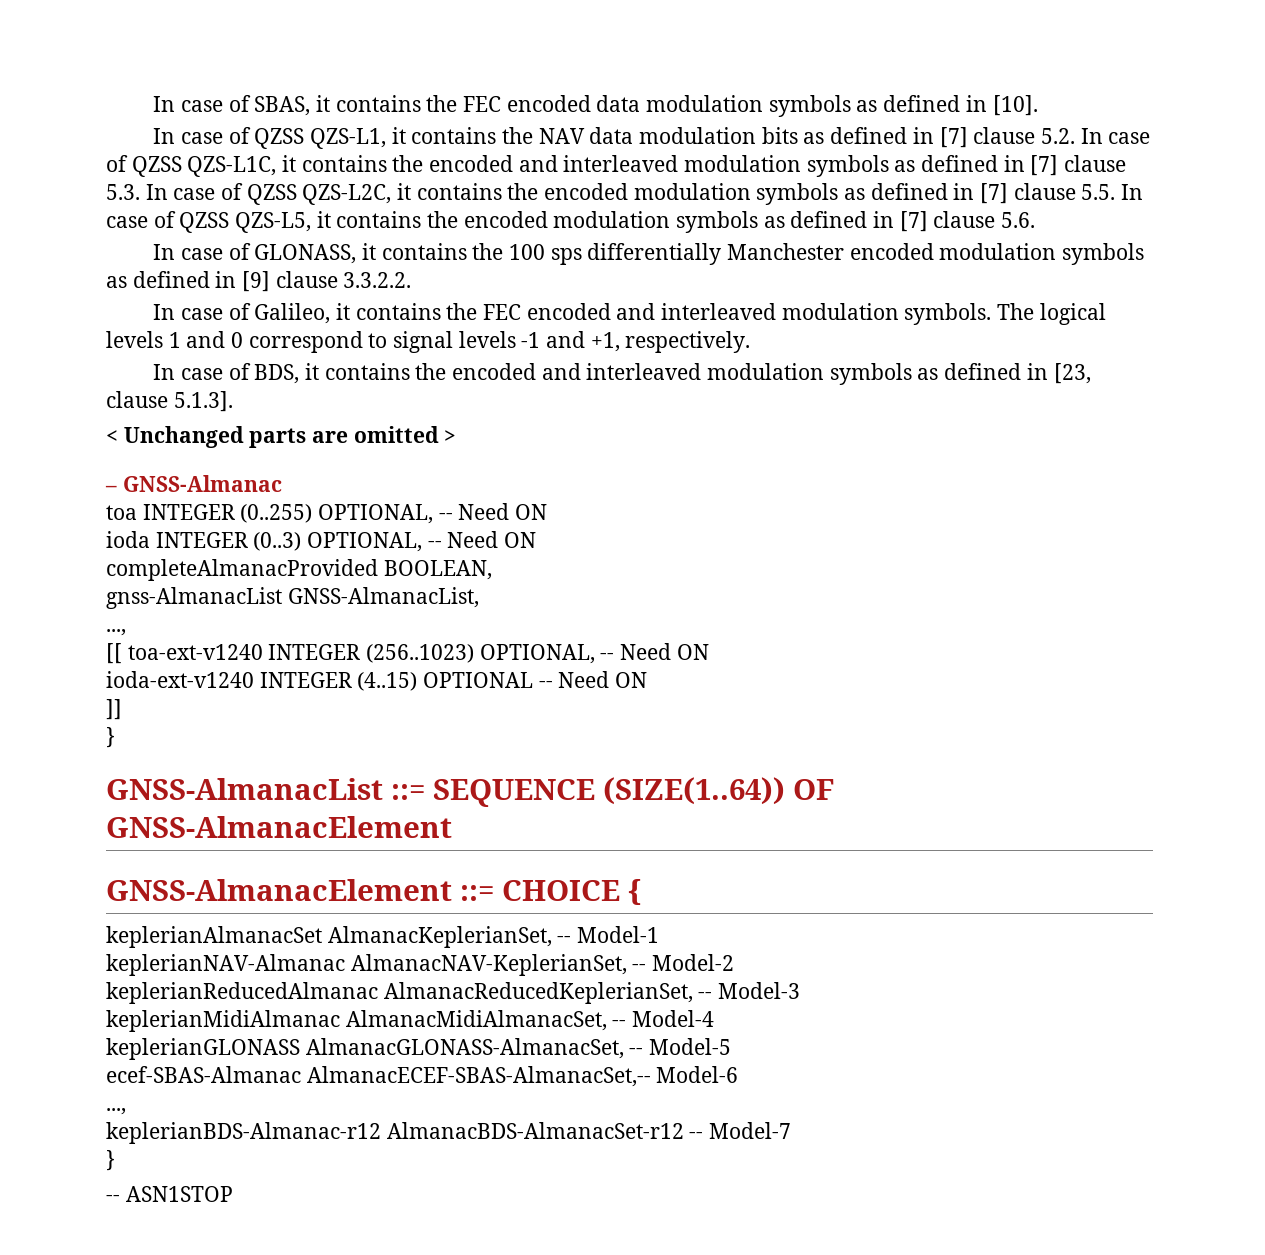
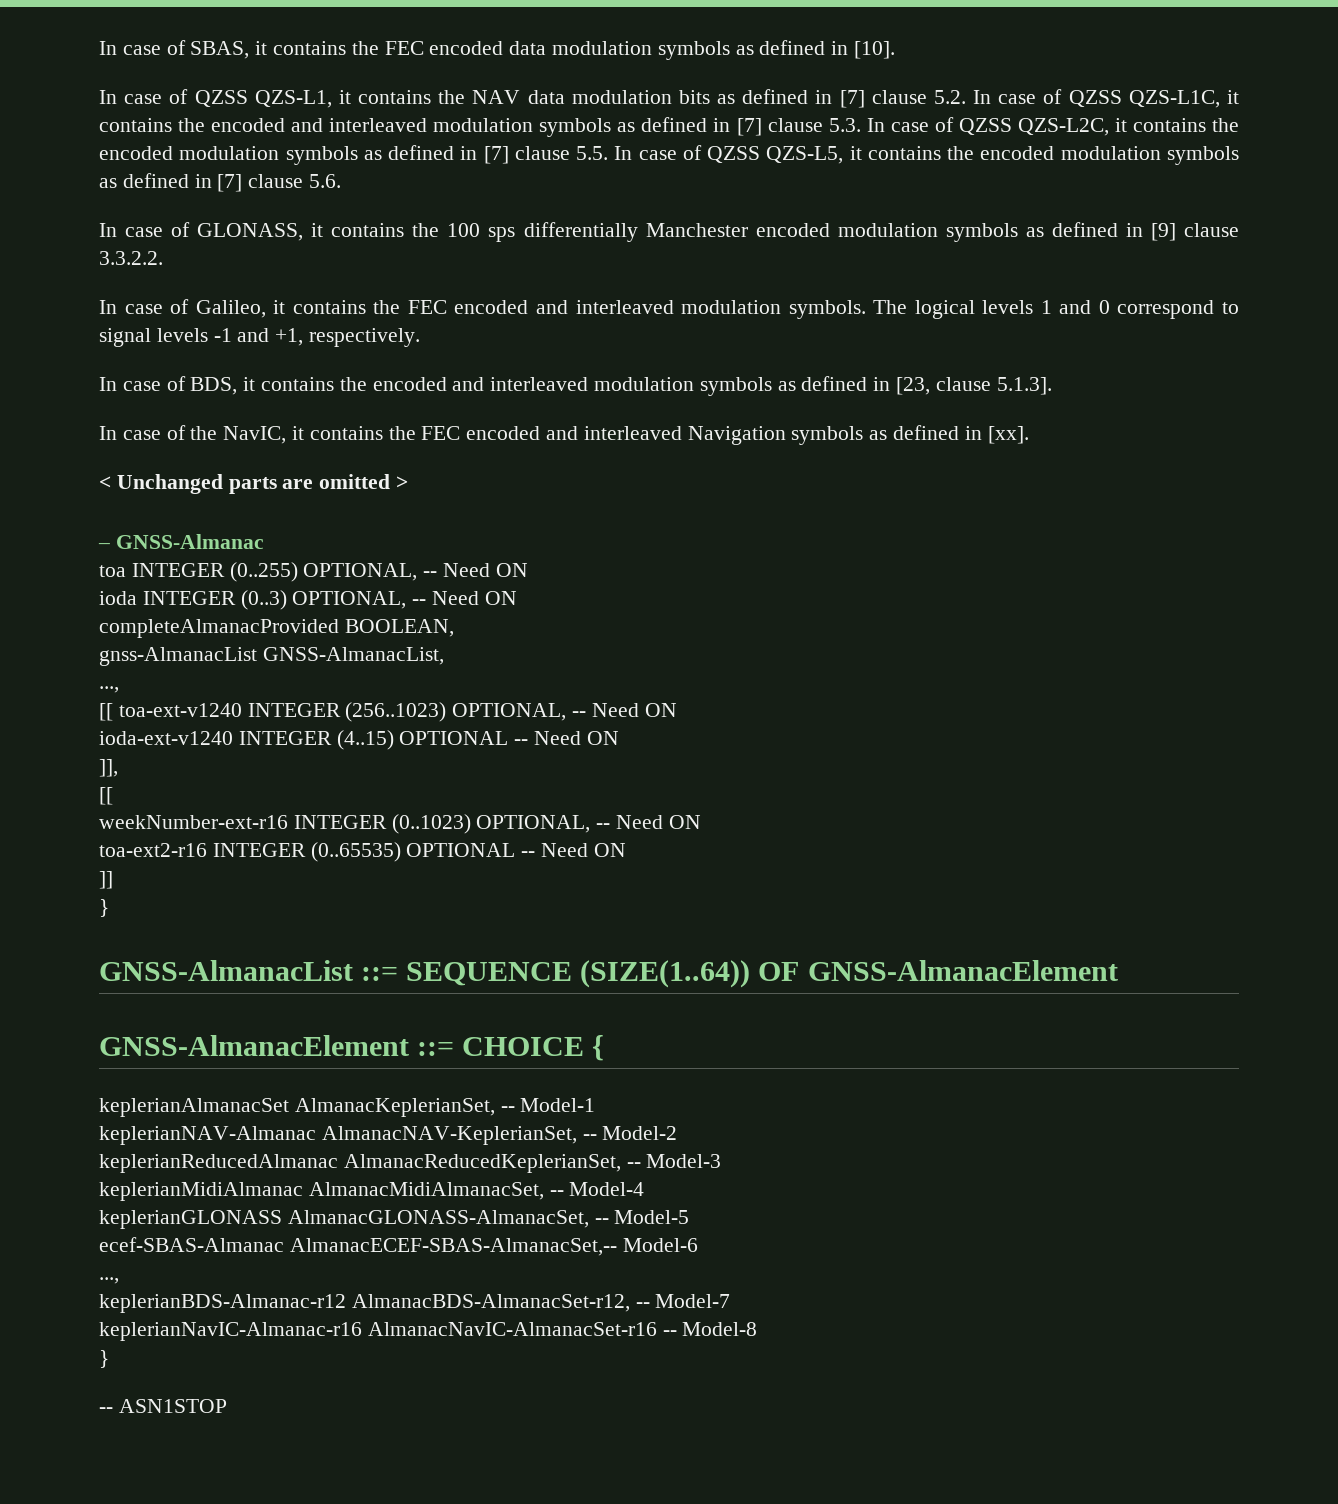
(233, 401) none -> [99,425,1029,445] // In case of the NavIC, it contains the FEC encoded and interleaved Navigation symbols as defined in [xx].
(648, 680) none -> [99,759,118,777] [99,787,113,805] [99,814,701,834] [99,842,626,862] // ]], // [[ // weekNumber-ext-r16 INTEGER (0..1023) OPTIONAL, -- Need ON // toa-ext2-r16 INTEGER (0..65535) OPTIONAL -- Need ON
[386,1122,684,1139] AlmanacBDS-AlmanacSet-r12 -> [351,1294,630,1312] AlmanacBDS-AlmanacSet-r12,
(792, 1130) none -> [99,1322,758,1341] // keplerianNavIC-Almanac-r16 AlmanacNavIC-AlmanacSet-r16 -- Model-8

